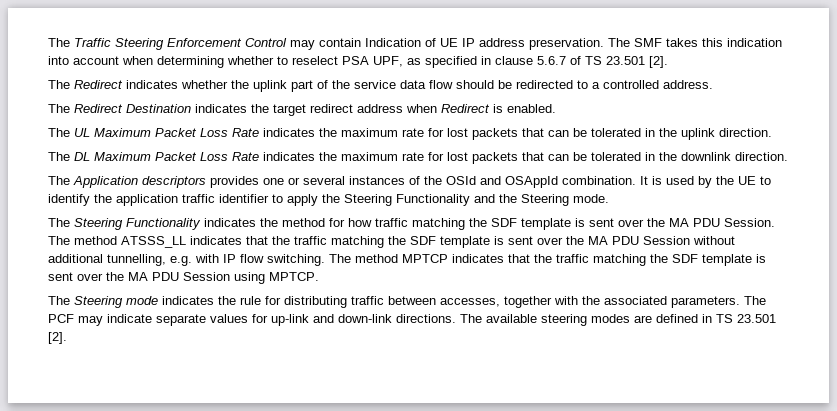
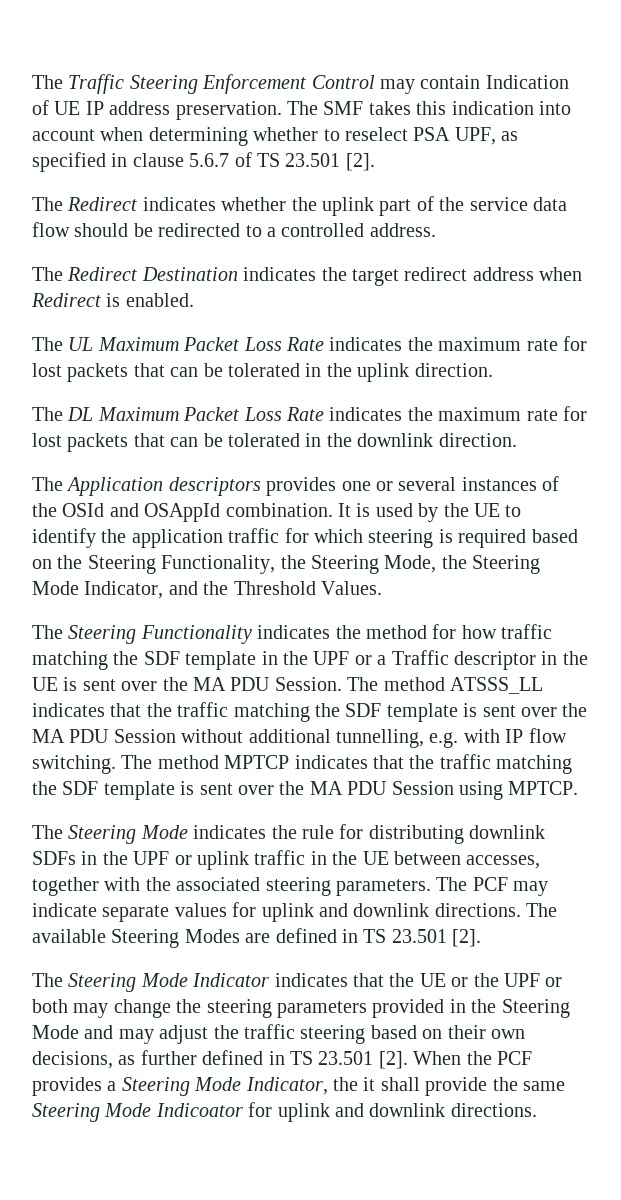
[219,194,609,206] identifier to apply the Steering Functionality and the Steering mode. -> [284,528,578,548] [32,555,541,574] [32,581,382,599] for which steering is required based on the Steering Functionality, the Steering Mode, the Steering Mode Indicator, and the Threshold Values.
(571, 224) none -> [261,650,588,670] [32,677,58,691] in the UPF or a Traffic descriptor in the UE
[126,296,158,305] mode -> [140,825,188,839] Mode
[351,296,384,305] traffic -> [469,825,546,839] [32,850,389,870] downlink SDFs in the UPF or uplink traffic in the UE
(667, 300) none -> [265,877,331,896] steering
[271,314,392,326] up-link and down-link -> [261,903,430,922] uplink and downlink
[541,314,630,326] steering modes -> [111,929,240,948] Steering Modes
(67, 338) none -> [32,973,563,992] [32,999,570,1018] [32,1024,525,1044] [32,1050,532,1069] [32,1077,565,1096] [32,1102,537,1122] // The Steering Mode Indicator indicates that the UE or the UPF or both may change the steering parameters provided in the Steering Mode and may adjust the traffic steering based on their own decisions, as further defined in TS 23.501 [2]. When the PCF provides a Steering Mode Indicator, the it shall provide the same Steering Mode Indicoator for uplink and downlink directions.

